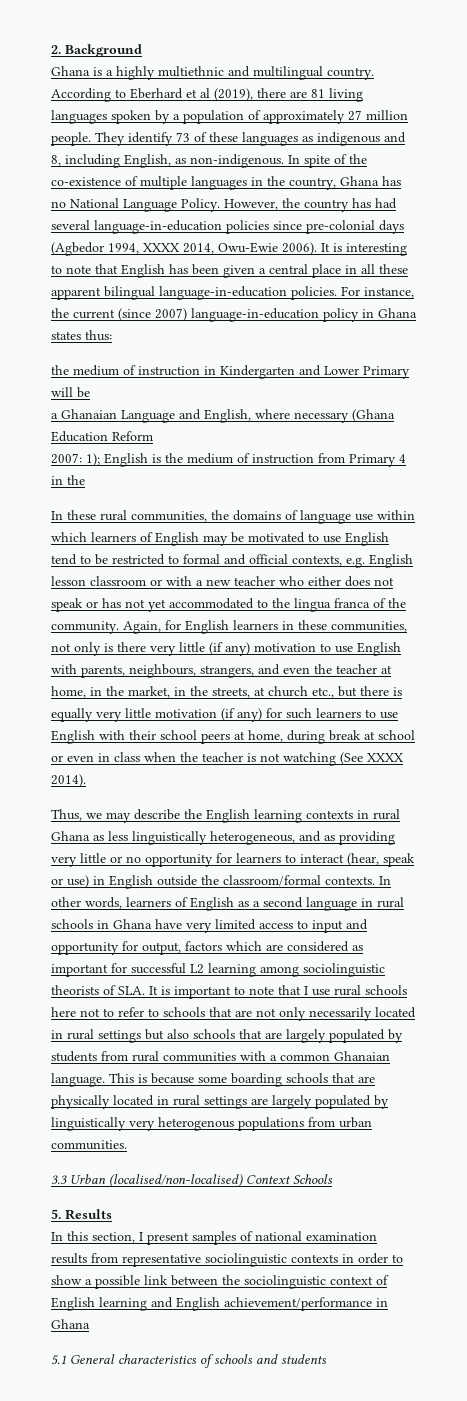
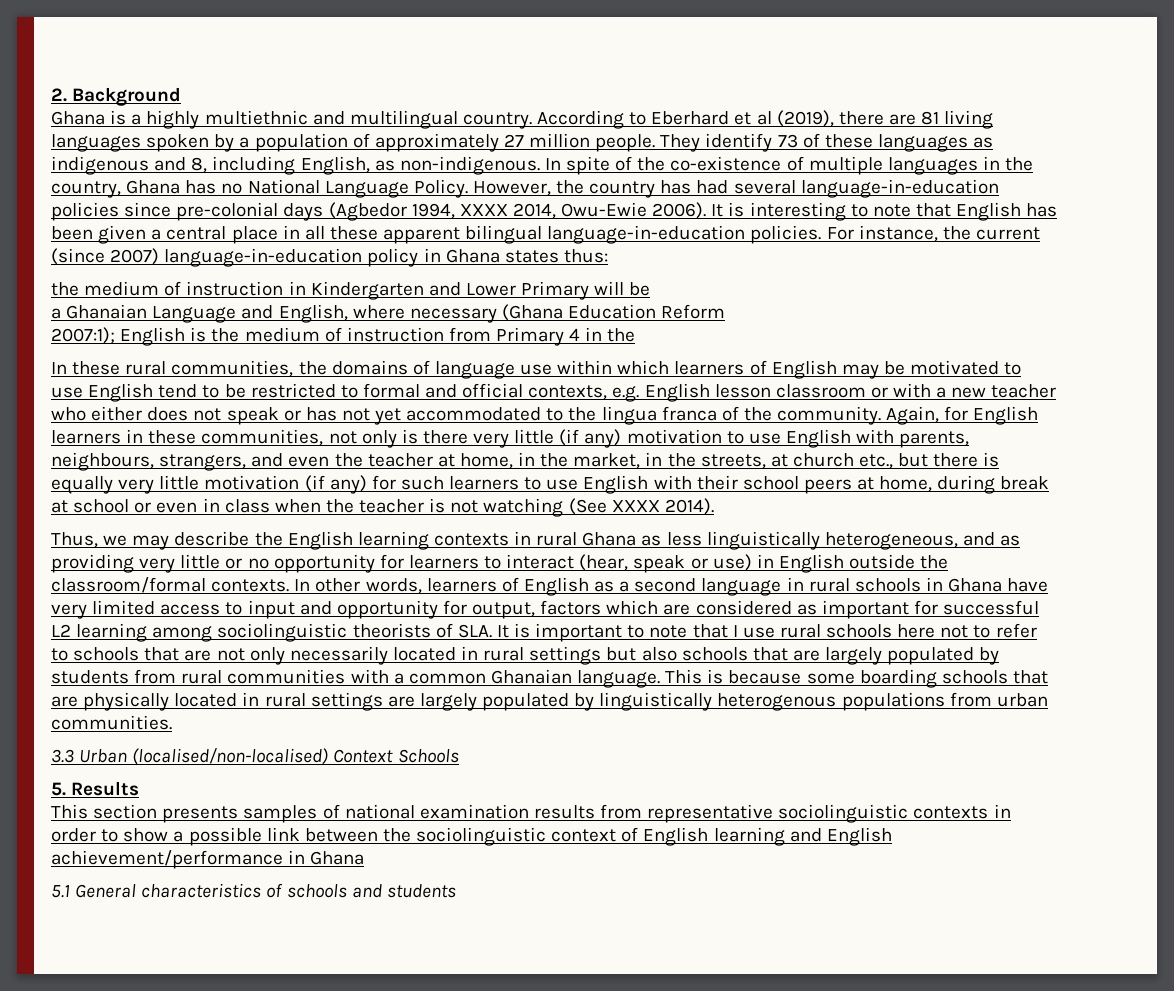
[51,453,100,466] 2007: 1); -> [51,327,115,344] 2007:1);
[129,1120,155,1131] very -> (713, 701) none
[51,1231,189,1245] In this section, I present -> [51,804,239,823] This section presents

